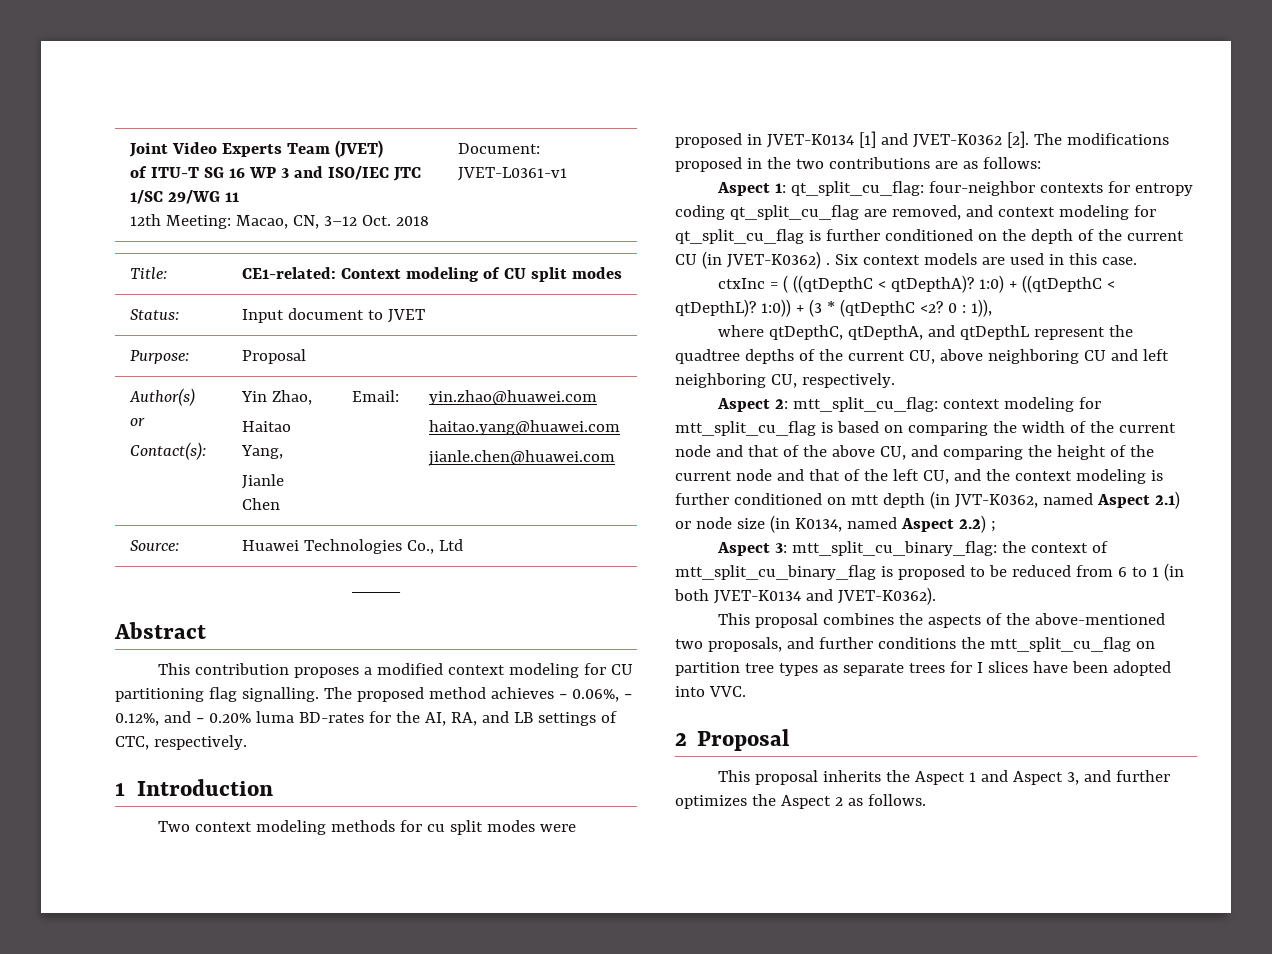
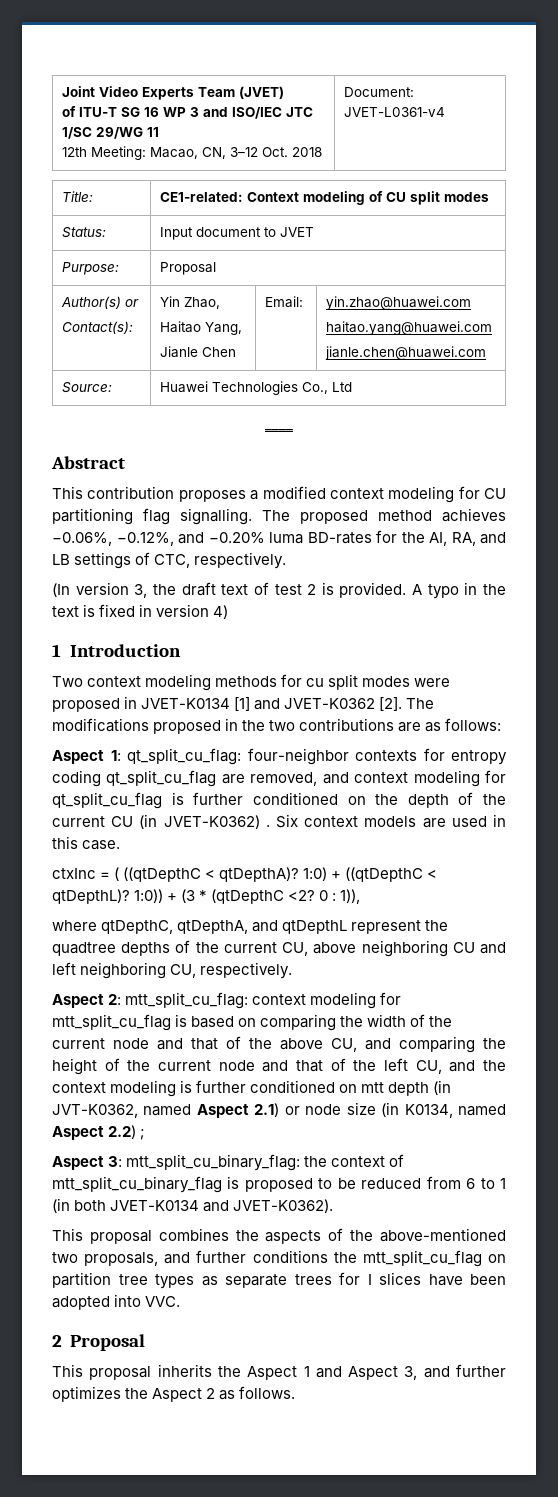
[457,167,567,181] JVET-L0361-v1 -> [344,107,446,117] JVET-L0361-v4
[558,689,632,702] [115,711,251,726] − 0.06%, − 0.12%, and − 0.20% -> [52,532,265,546] −0.06%, −0.12%, and −0.20%
(247, 742) none -> [52,582,507,599] [52,604,229,619] // (In version 3, the draft text of test 2 is provided. A typo in the text is fixed in version 4)

